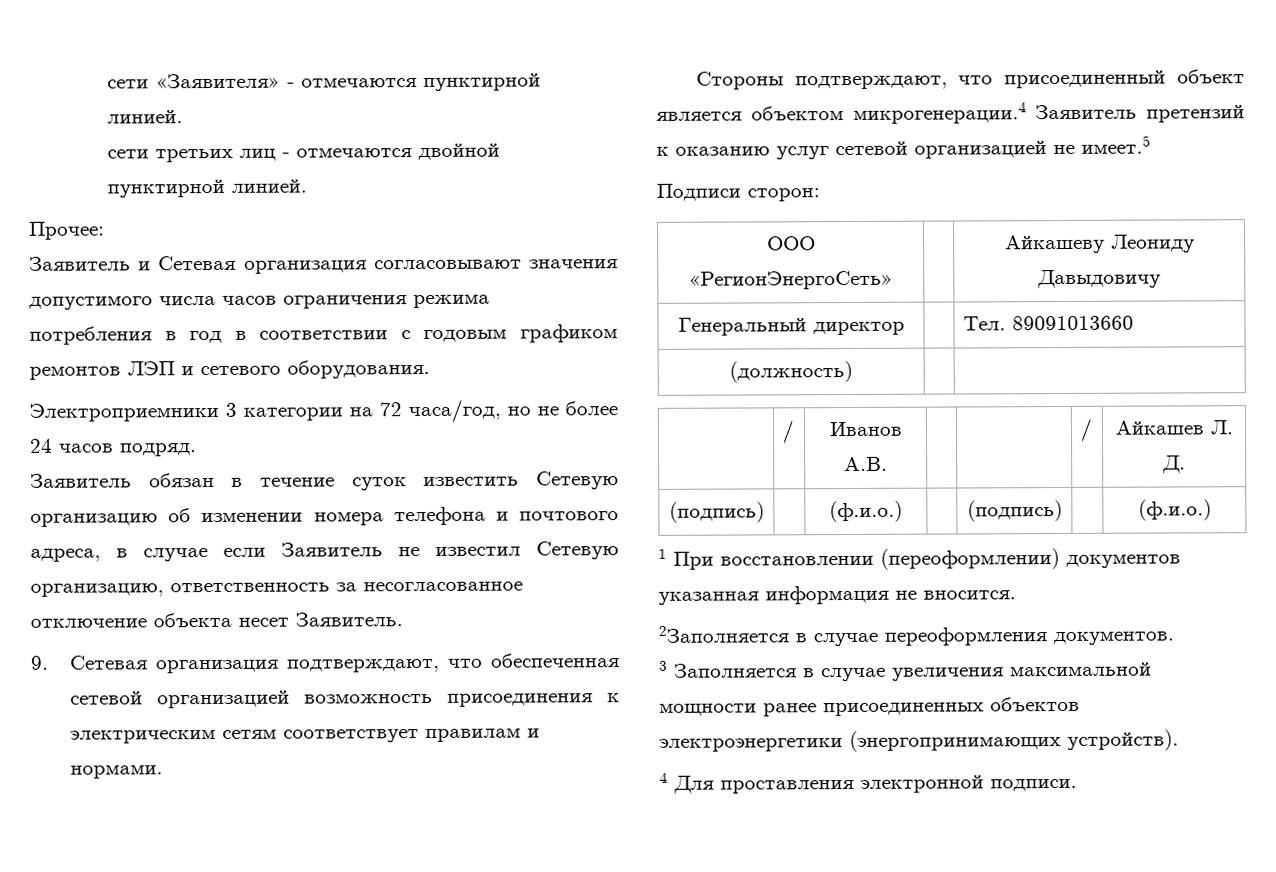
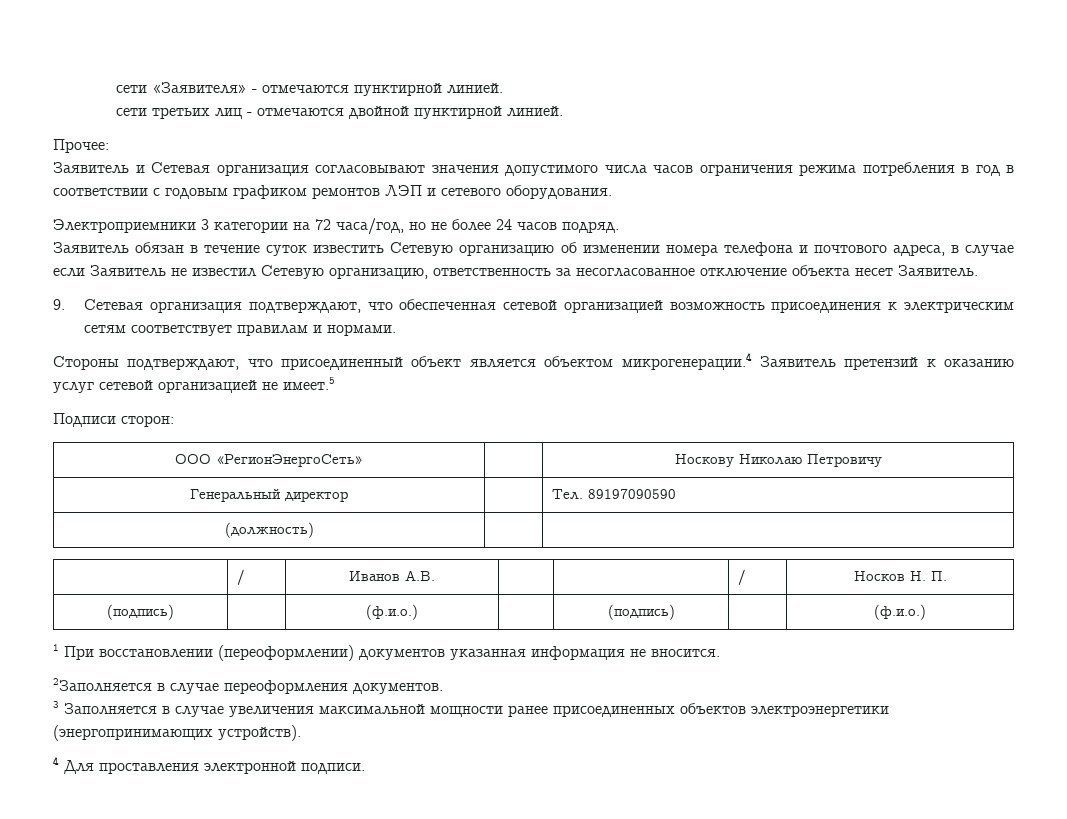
[1004,234,1195,254] [1037,269,1161,289] Айкашеву Леониду Давыдовичу -> [674,454,882,467] Носкову Николаю Петровичу
[1011,315,1134,331] 89091013660 -> [587,489,676,499] 89197090590
[1114,420,1233,435] [1162,455,1186,474] Айкашев Л. Д. -> [853,571,947,581] Носков Н. П.

